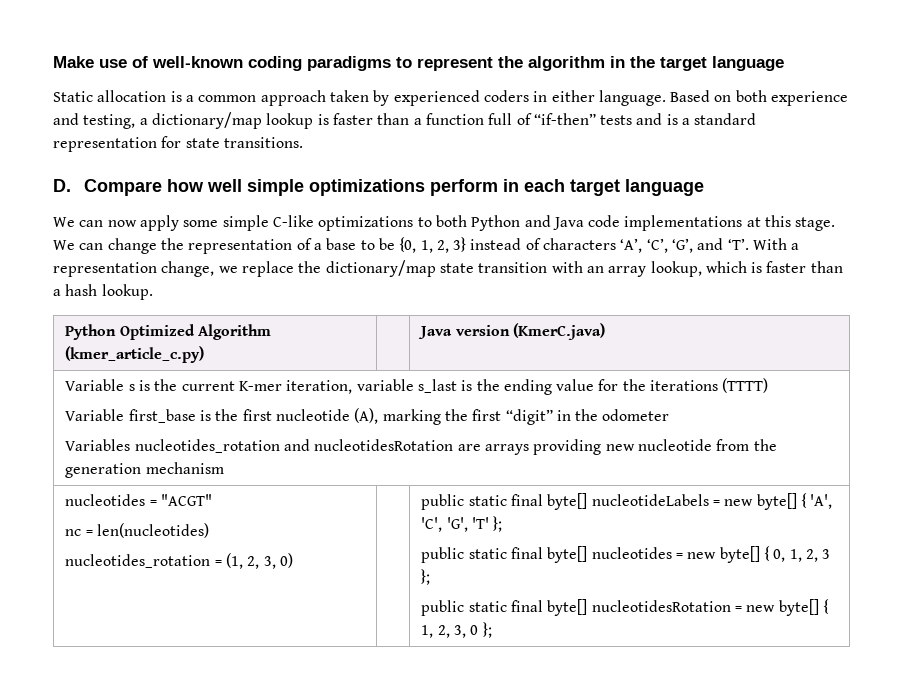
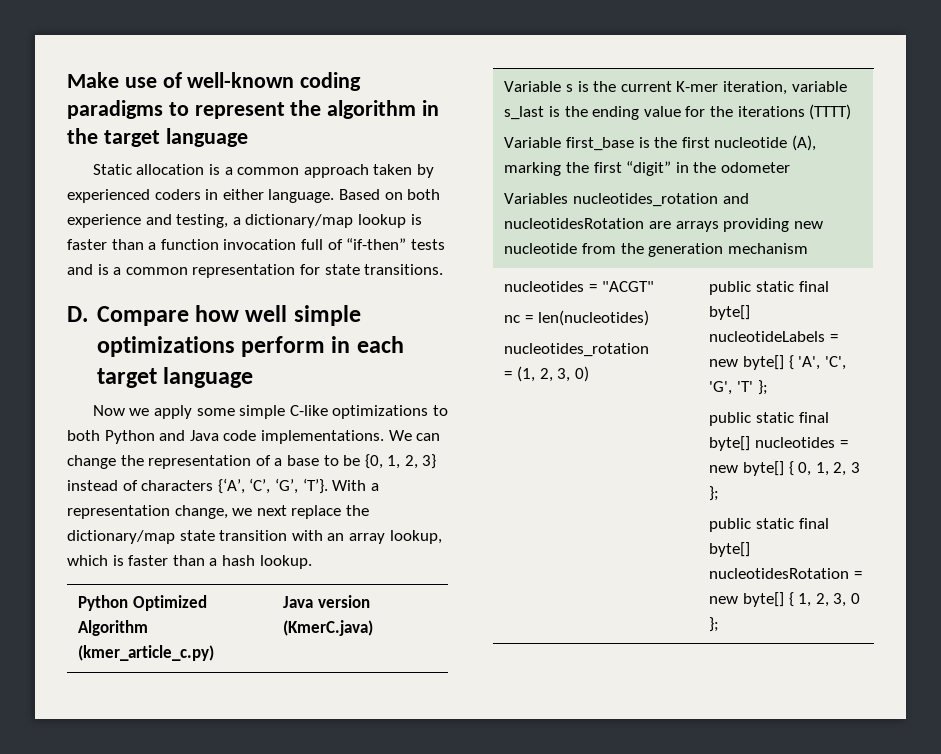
(484, 119) none -> [223,239,297,250] invocation
[694,113,757,125] standard -> [125,267,188,275] common
[53,217,137,227] We can now -> [92,405,150,416] Now we
[624,215,836,231] implementations at this stage. -> [260,430,384,444] implementations.
[620,238,749,253] ‘A’, ‘C’, ‘G’, and ‘T’. -> [217,478,328,494] {‘A’, ‘C’, ‘G’, ‘T’}.
(238, 269) none -> [256,505,287,516] next

